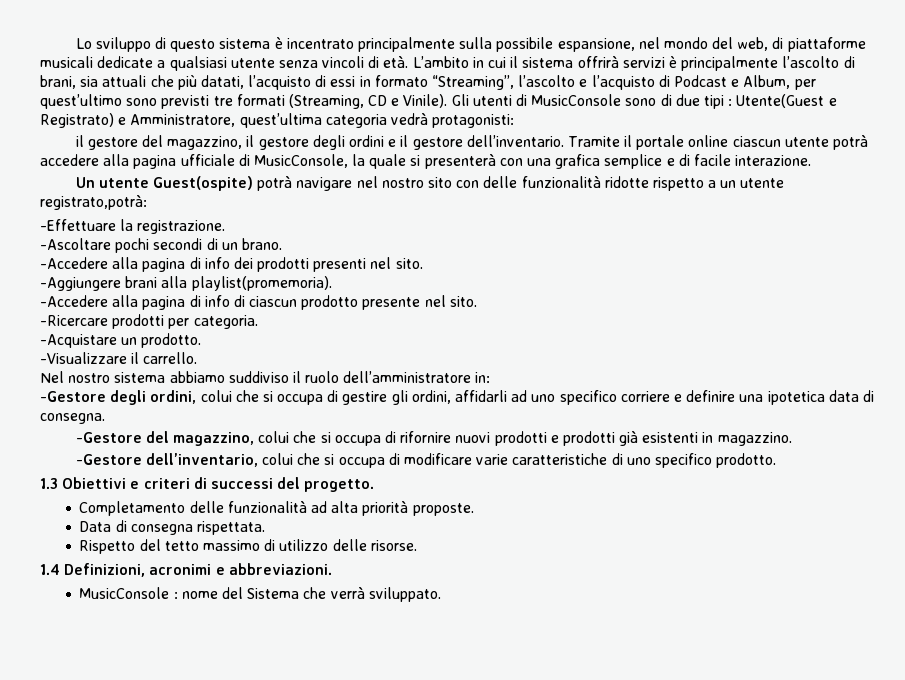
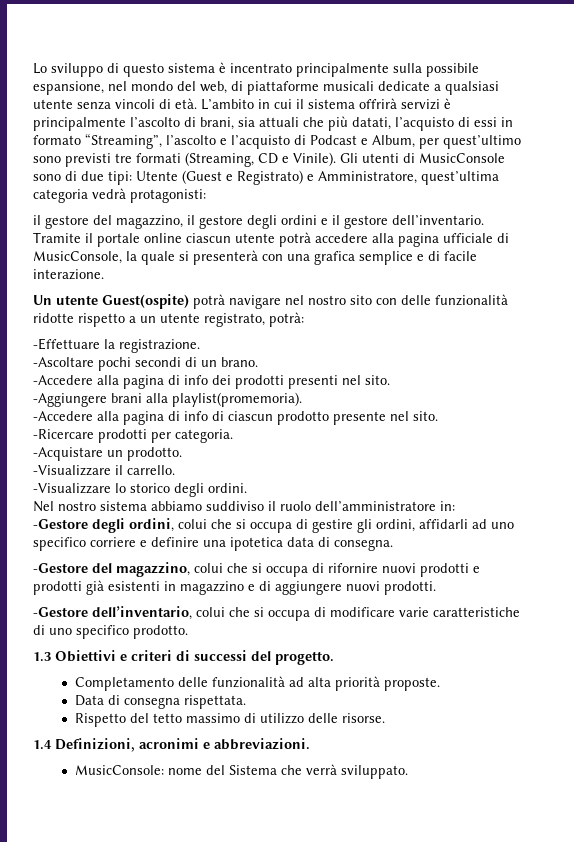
[703,94,825,109] tipi : Utente(Guest -> [108,170,222,185] tipi: Utente (Guest
[40,194,147,210] registrato,potrà: -> [204,312,304,327] registrato, potrà:
(198, 358) none -> [33,483,247,497] // -Visualizzare lo storico degli ordini.
[717,432,792,446] magazzino. -> [180,581,436,595] magazzino e di aggiungere nuovi prodotti.
[79,587,178,599] MusicConsole : -> [74,765,164,775] MusicConsole:

